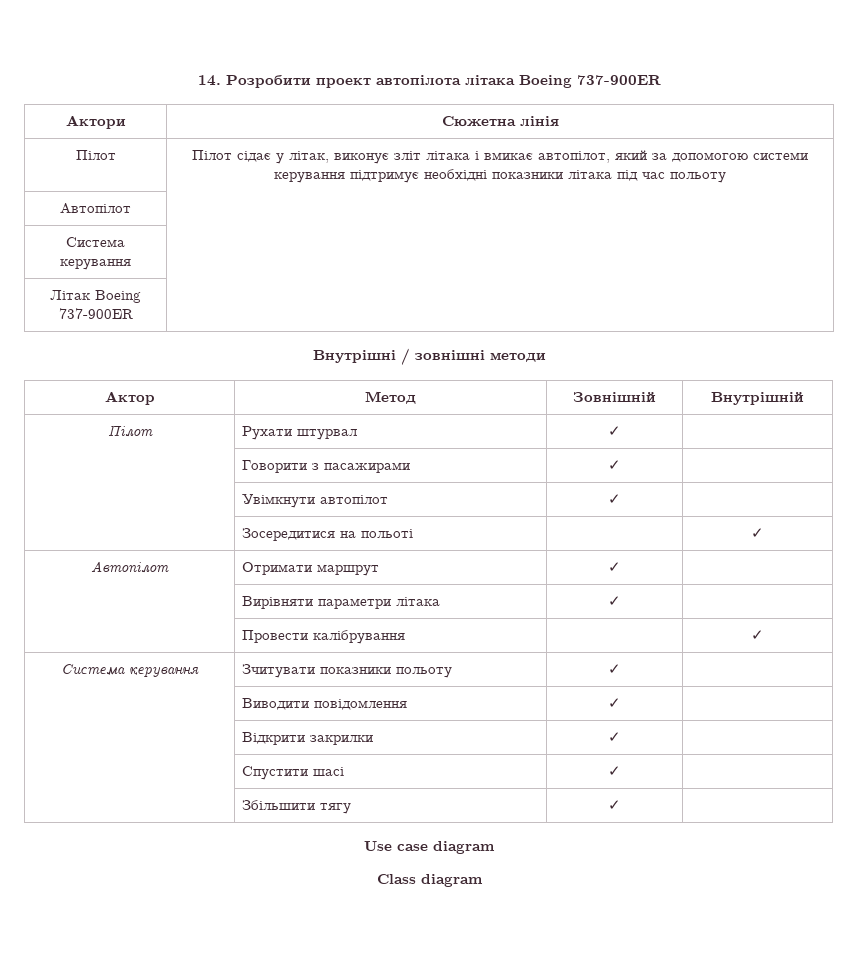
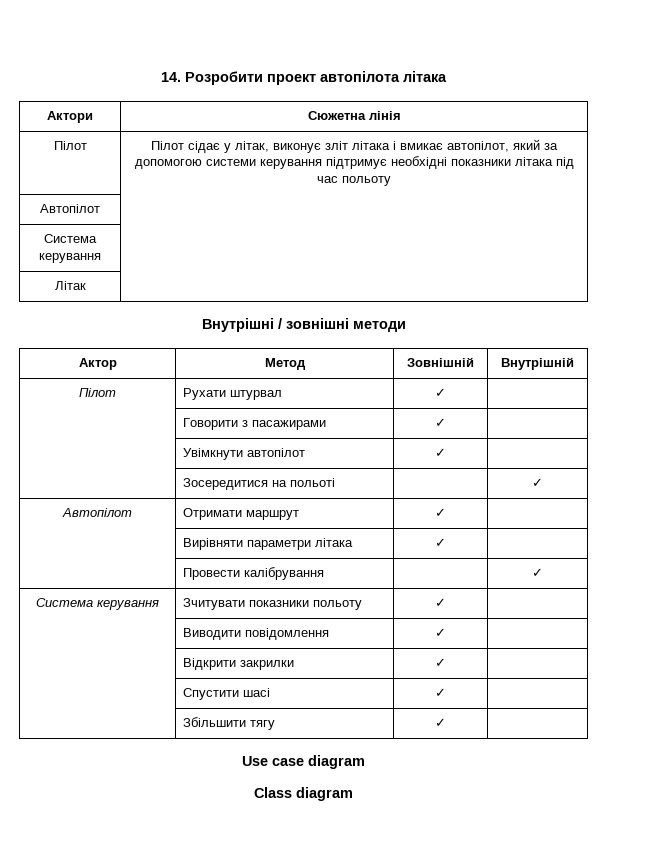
[518,75,661,88] Boeing 737-900ER -> (447, 76) none
[95,290,141,303] [58,308,133,319] Boeing 737-900ER -> (86, 285) none

